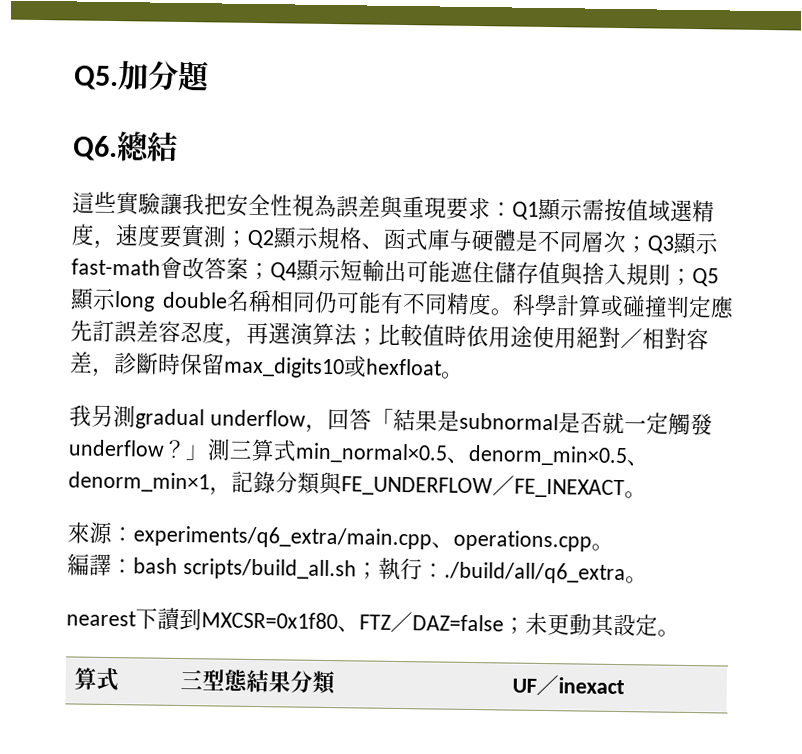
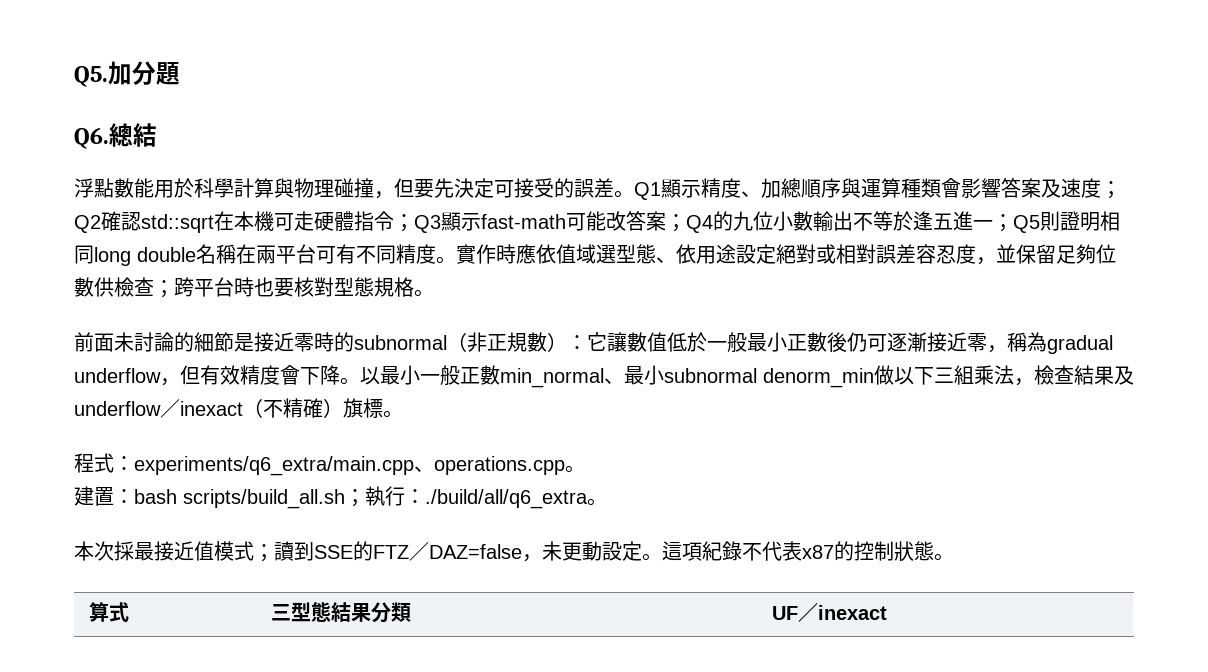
[72,191,715,223] [71,223,627,254] 這些實驗讓我把安全性視為誤差與重現要求：Q1顯示需按值域選精度，速度要實測；Q2顯示規格、函式庫与硬體是不同層次 -> [74,178,1121,200] [74,211,394,233] 浮點數能用於科學計算與物理碰撞，但要先決定可接受的誤差。Q1顯示精度、加總順序與運算種類會影響答案及速度；Q2確認std::sqrt在本機可走硬體指令
[160,256,183,279] 會 -> [566,211,606,231] 可能
[295,258,719,287] [69,287,116,311] 顯示短輸出可能遮住儲存值與捨入規則；Q5顯示 -> [713,211,1120,233] [74,245,94,264] 的九位小數輸出不等於逢五進一；Q5則證明相同
[269,290,382,314] 相同仍可能 -> [236,244,336,264] 在兩平台可
[511,293,734,319] [70,319,709,351] [70,351,464,379] [69,404,713,436] [68,438,649,467] [68,470,647,499] [67,521,113,545] 科學計算或碰撞判定應先訂誤差容忍度，再選演算法；比較值時依用途使用絕對／相對容差，診斷時保留max_digits10或hexfloat。 // 我另測gradual underflow，回答「結果是subnormal是否就一定觸發underflow？」測三算式min_normal×0.5、denorm_min×0.5、denorm_min×1，記錄分類與FE_UNDERFLOW／FE_INEXACT。 // 來源 -> [456,244,1116,265] [74,277,434,298] [74,332,1113,354] [74,365,1134,388] [74,398,403,418] [74,453,114,473] 實作時應依值域選型態、依用途設定絕對或相對誤差容忍度，並保留足夠位數供檢查；跨平台時也要核對型態規格。 // 前面未討論的細節是接近零時的subnormal（非正規數）：它讓數值低於一般最小正數後仍可逐漸接近零，稱為gradual underflow，但有效精度會下降。以最小一般正數min_normal、最小subnormal denorm_min做以下三組乘法，檢查結果及underflow／inexact（不精確）旗標。 // 程式
[67,553,112,577] 編譯 -> [74,486,114,506] 建置
[66,607,658,637] nearest下讀到MXCSR=0x1f80、FTZ／DAZ=false；未更動其設定 -> [74,541,934,562] 本次採最接近值模式；讀到SSE的FTZ／DAZ=false，未更動設定。這項紀錄不代表x87的控制狀態

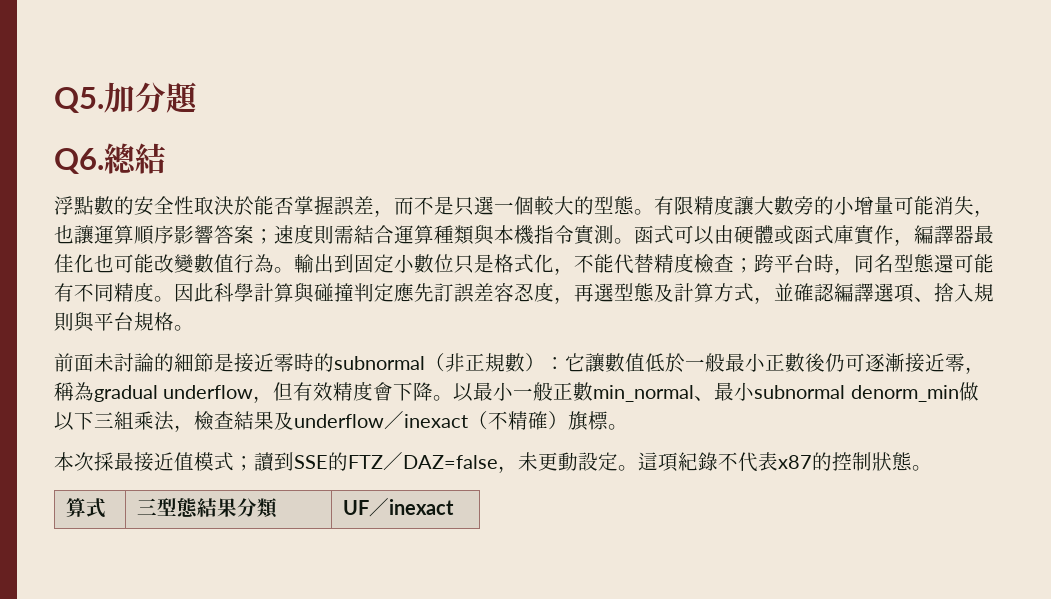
[134,178,1121,200] [74,211,1120,233] [74,244,1116,266] [74,277,374,298] 能用於科學計算與物理碰撞，但要先決定可接受的誤差。Q1顯示精度、加總順序與運算種類會影響答案及速度；Q2確認std::sqrt在本機可走硬體指令；Q3顯示fast-math可能改答案；Q4的九位小數輸出不等於逢五進一；Q5則證明相同long double名稱在兩平台可有不同精度。實作時應依值域選型態、依用途設定絕對或相對誤差容忍度，並保留足夠位數供檢查；跨平台時也要核對型態 -> [114,196,994,217] [54,224,994,246] [54,254,994,275] [54,282,994,304] [54,311,134,332] 的安全性取決於能否掌握誤差，而不是只選一個較大的型態。有限精度讓大數旁的小增量可能消失，也讓運算順序影響答案；速度則需結合運算種類與本機指令實測。函式可以由硬體或函式庫實作，編譯器最佳化也可能改變數值行為。輸出到固定小數位只是格式化，不能代替精度檢查；跨平台時，同名型態還可能有不同精度。因此科學計算與碰撞判定應先訂誤差容忍度，再選型態及計算方式，並確認編譯選項、捨入規則與平台
[74,453,585,476] [74,486,607,509] // 程式：experiments/q6_extra/main.cpp、operations.cpp。 // 建置：bash scripts/build_all.sh；執行：./build/all/q6_extra。 -> (628, 427) none

